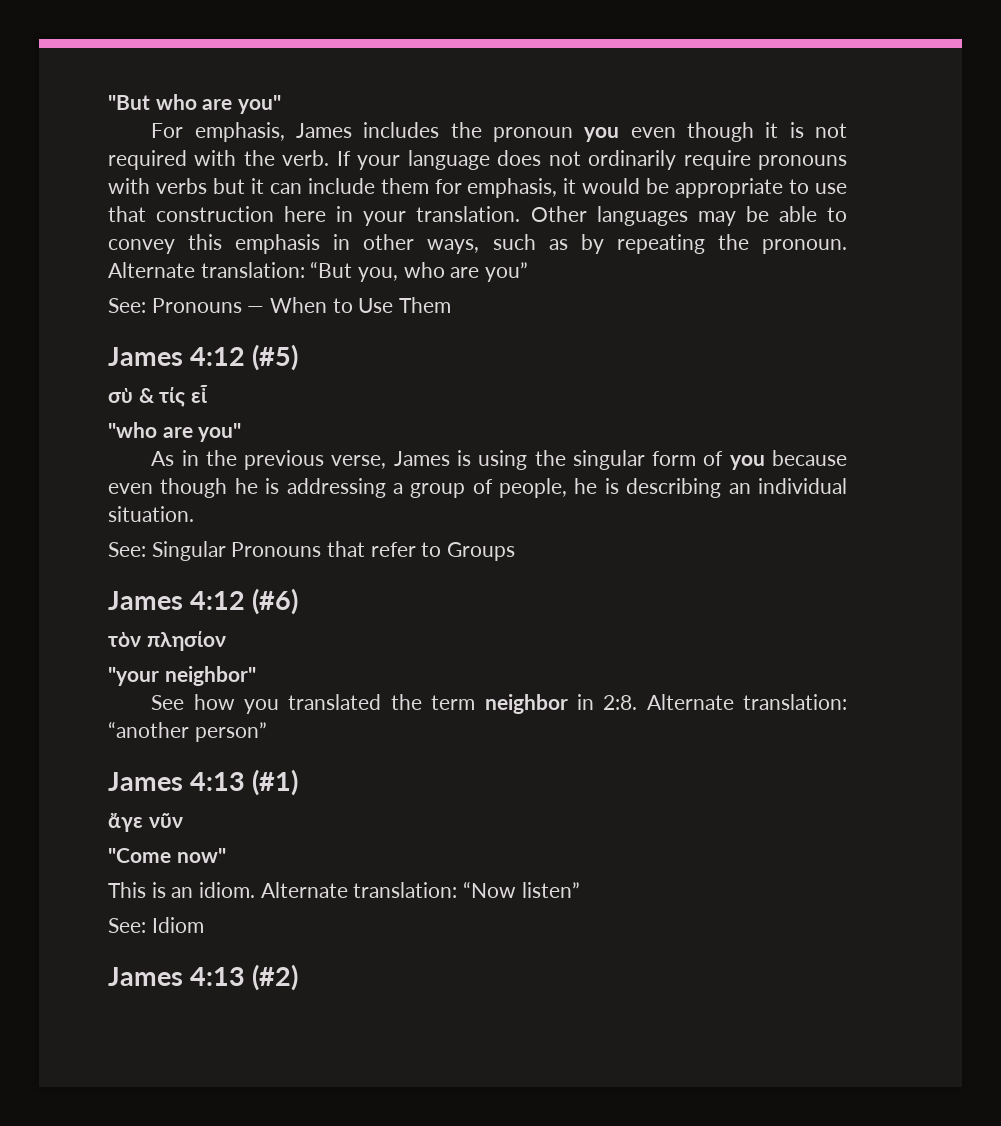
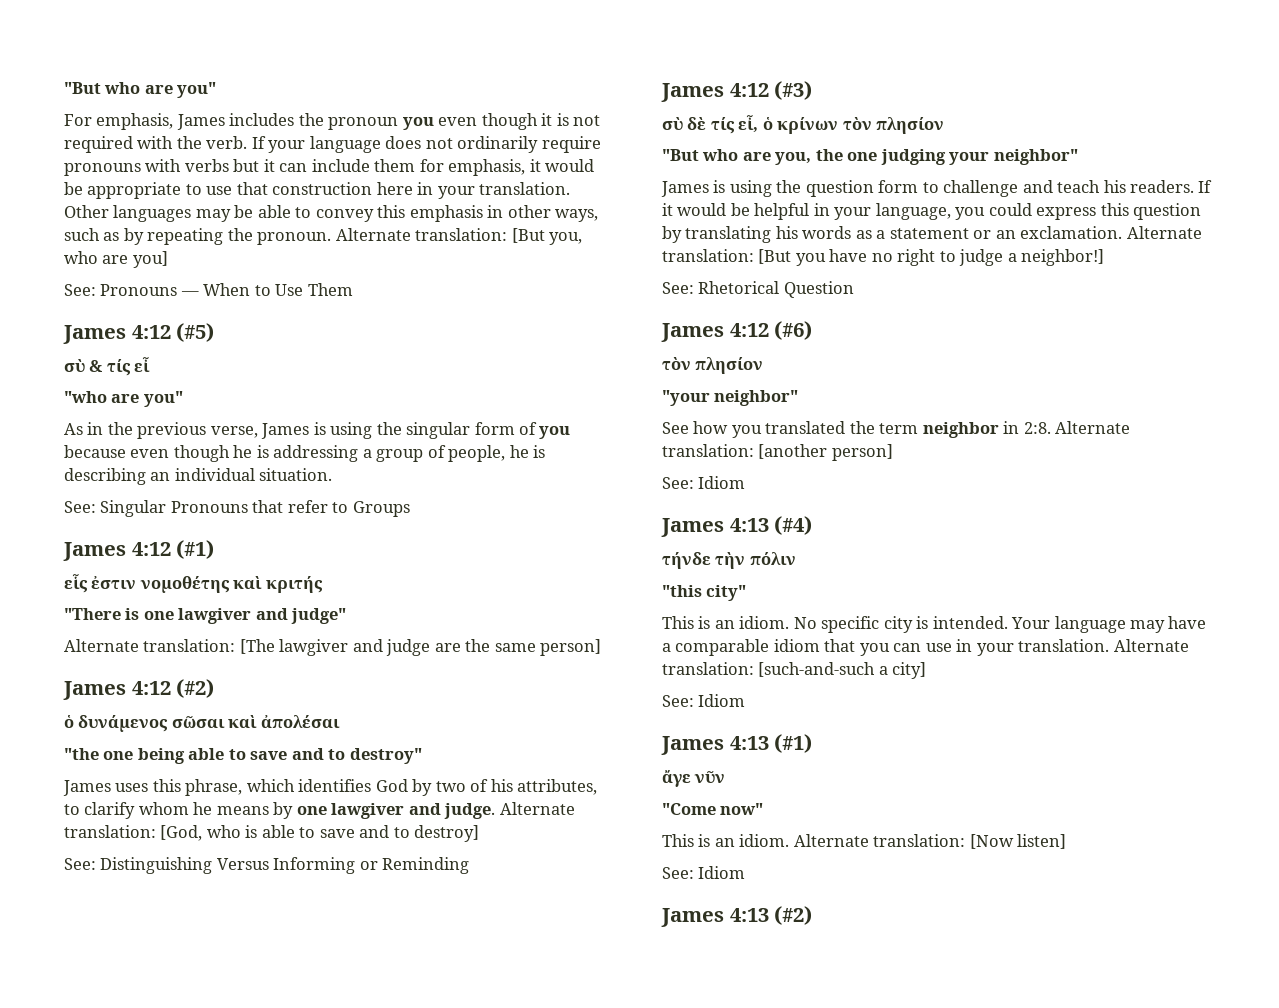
[310,261,353,278] “But -> [511,228,545,243] [But
[485,262,529,282] you” -> [132,251,168,268] you]
(516, 551) none -> [63,540,215,561] [64,574,323,593] [64,608,347,624] [64,639,602,656] [63,679,215,700] [64,715,340,732] [64,748,422,764] [63,779,598,796] [64,802,575,819] [64,825,480,842] [64,857,470,874] [661,81,813,102] [662,115,945,134] [662,149,1078,165] [661,180,1213,197] [662,203,1202,220] [662,226,1202,243] [662,249,1105,266] [662,281,854,298] // James 4:12 (#1) // εἷς ἐστιν νομοθέτης καὶ κριτής // "There is one lawgiver and judge" // Alternate translation: [The lawgiver and judge are the same person] // James 4:12 (#2) // ὁ δυνάμενος σῶσαι καὶ ἀπολέσαι // "the one being able to save and to destroy" // James uses this phrase, which identifies God by two of his attributes, to clarify whom he means by one lawgiver and judge. Alternate translation: [God, who is able to save and to destroy] // See: Distinguishing Versus Informing or Reminding // James 4:12 (#3) // σὺ δὲ τίς εἶ, ὁ κρίνων τὸν πλησίον // "But who are you, the one judging your neighbor" // James is using the question form to challenge and teach his readers. If it would be helpful in your language, you could express this question by translating his words as a statement or an exclamation. Alternate translation: [But you have no right to judge a neighbor!] // See: Rhetorical Question
[108,721,267,742] “another person” -> [758,444,893,461] [662,476,746,489] [661,516,813,537] [662,552,796,569] [662,585,747,601] [662,616,1207,633] [662,639,1189,656] [662,662,927,679] [662,694,746,707] [another person] // See: Idiom // James 4:13 (#4) // τήνδε τὴν πόλιν // "this city" // This is an idiom. No specific city is intended. Your language may have a comparable idiom that you can use in your translation. Alternate translation: [such-and-such a city] // See: Idiom
[463,881,580,898] “Now listen” -> [969,834,1067,849] [Now listen]

